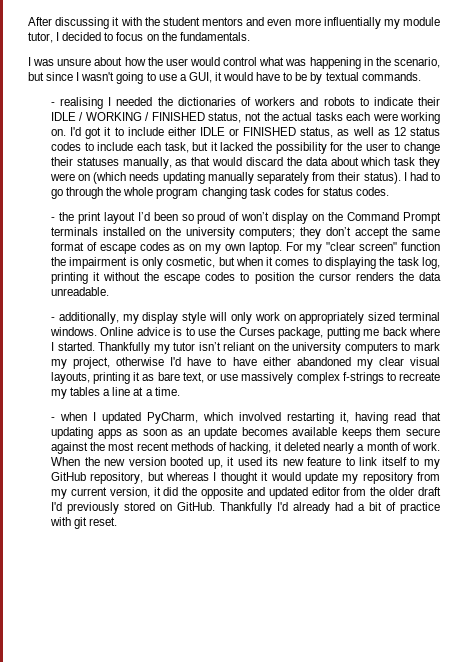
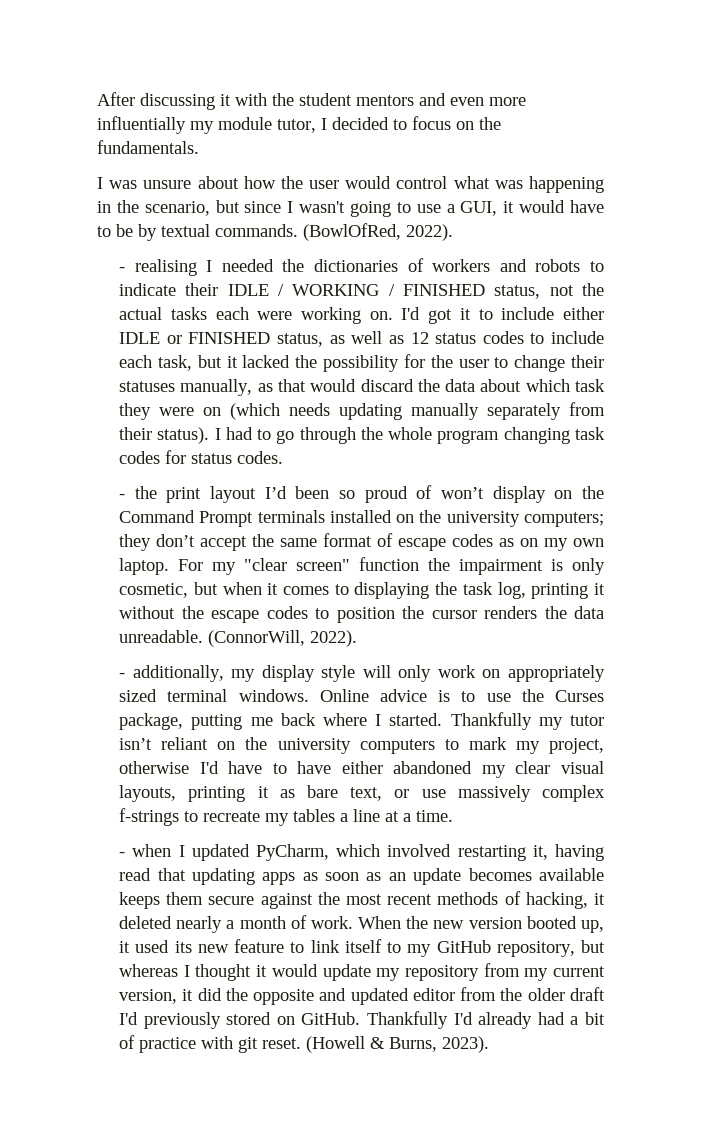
(421, 76) none -> [303,223,453,241] (BowlOfRed, 2022).
(109, 291) none -> [208,630,358,647] (ConnorWill, 2022).
(118, 521) none -> [306,1036,490,1053] (Howell & Burns, 2023).

